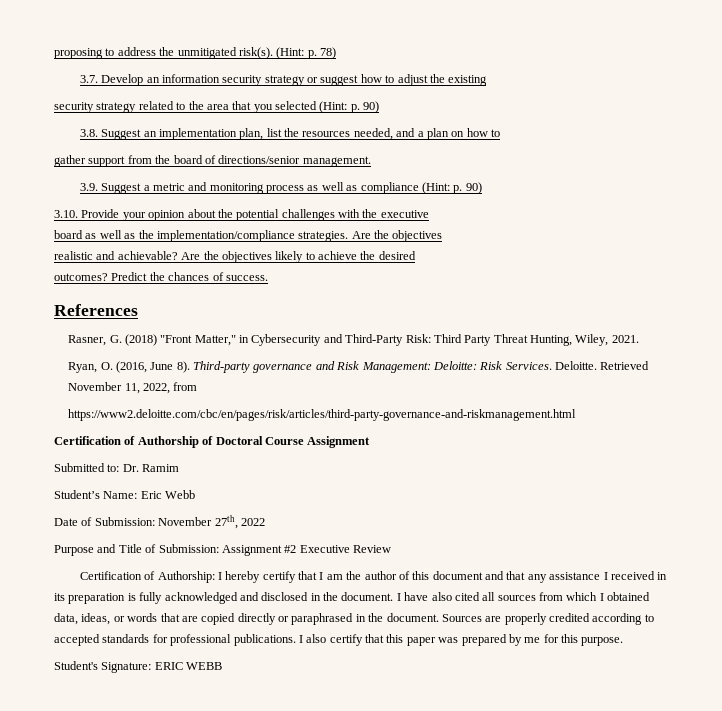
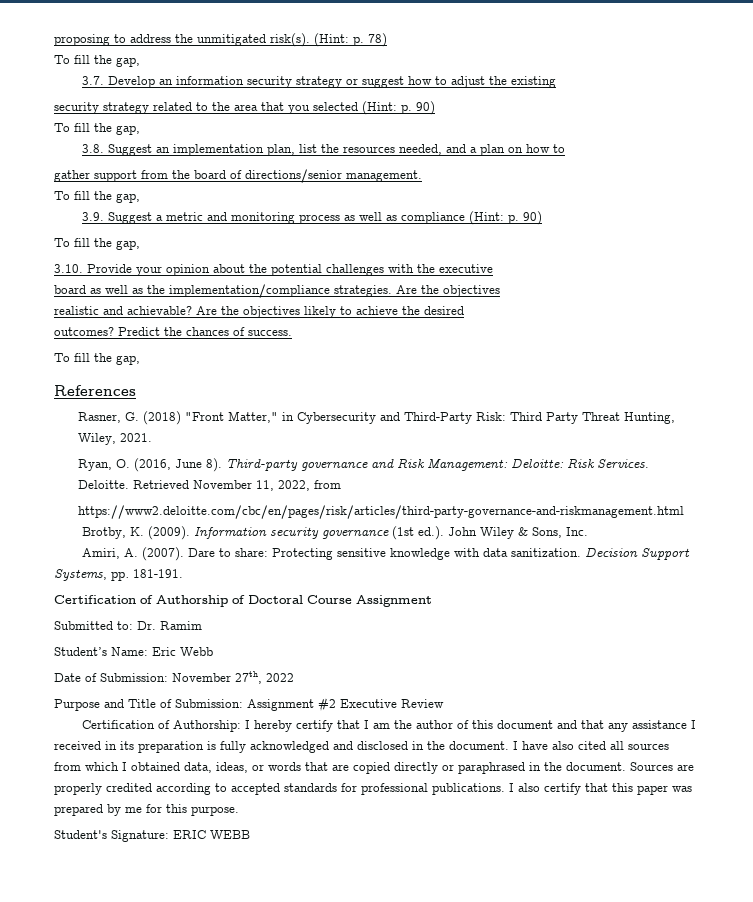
(336, 53) none -> [54,55,140,67] // To fill the gap,
(380, 107) none -> [54,123,140,135] // To fill the gap,
(371, 161) none -> [54,191,140,203] // To fill the gap,
(482, 188) none -> [54,238,140,250] // To fill the gap,
(268, 278) none -> [54,353,140,365] // To fill the gap,
(577, 415) none -> [81,526,588,540] [81,547,690,561] [54,569,183,581] // Brotby, K. (2009). Information security governance (1st ed.). John Wiley & Sons, Inc. // Amiri, A. (2007). Dare to share: Protecting sensitive knowledge with data sanitization. Decision Support Systems, pp. 181-191.

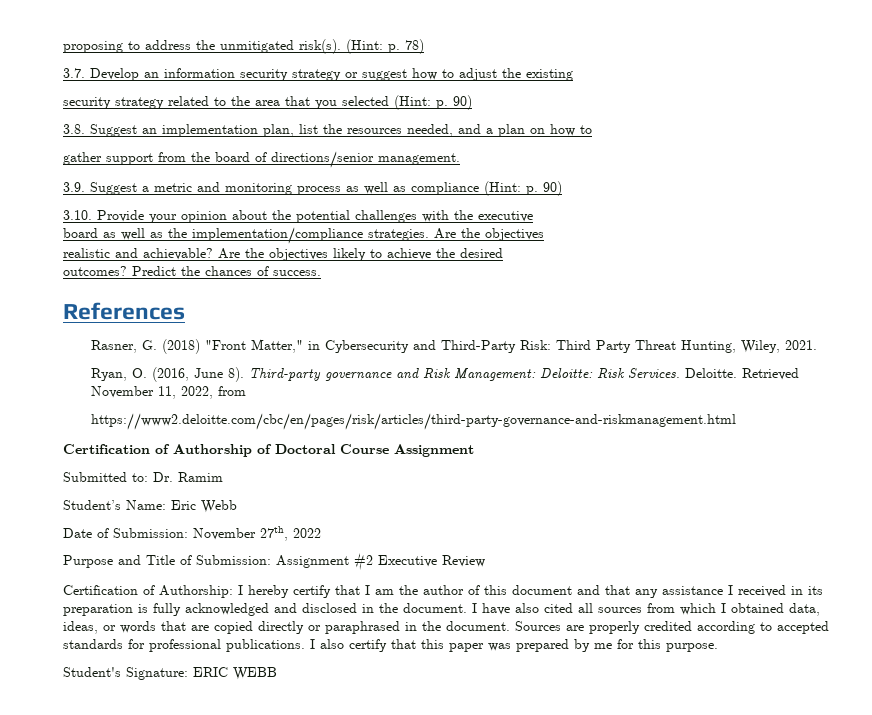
[54,55,140,67] // To fill the gap, -> (424, 46) none
[54,123,140,135] // To fill the gap, -> (472, 102) none
[54,191,140,203] // To fill the gap, -> (460, 159) none
[54,238,140,250] // To fill the gap, -> (562, 188) none
[54,353,140,365] // To fill the gap, -> (321, 273) none
[81,526,588,540] [81,547,690,561] [54,569,183,581] // Brotby, K. (2009). Information security governance (1st ed.). John Wiley & Sons, Inc. // Amiri, A. (2007). Dare to share: Protecting sensitive knowledge with data sanitization. Decision Support Systems, pp. 181-191. -> (736, 421) none

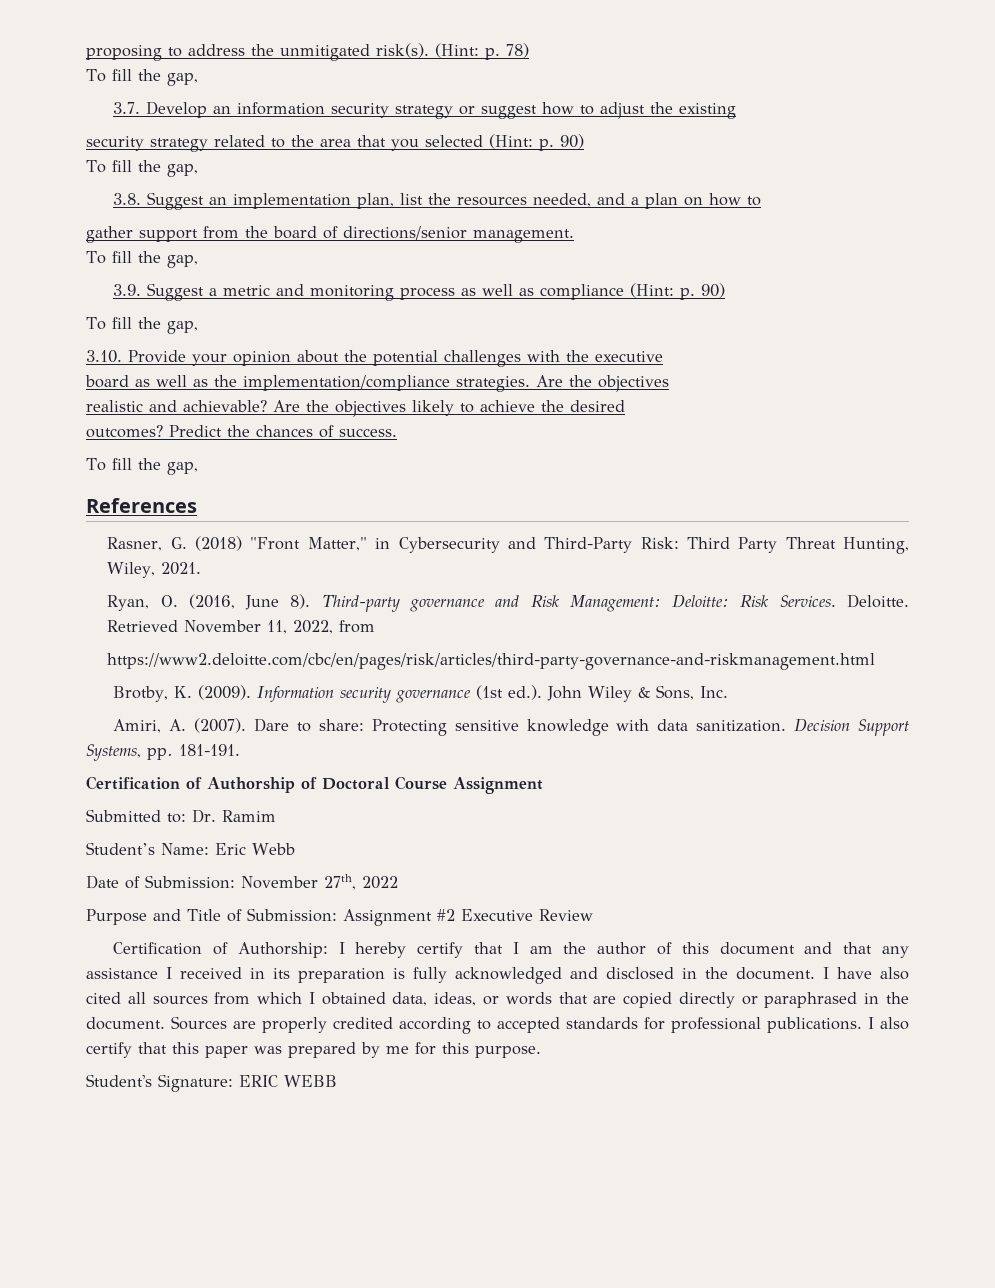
(424, 46) none -> [86,69,198,86] // To fill the gap,
(472, 102) none -> [86,160,198,177] // To fill the gap,
(460, 159) none -> [86,251,198,268] // To fill the gap,
(562, 188) none -> [86,317,198,334] // To fill the gap,
(321, 273) none -> [86,458,198,475] // To fill the gap,
(736, 421) none -> [113,685,729,703] [113,718,910,736] [86,744,240,761] // Brotby, K. (2009). Information security governance (1st ed.). John Wiley & Sons, Inc. // Amiri, A. (2007). Dare to share: Protecting sensitive knowledge with data sanitization. Decision Support Systems, pp. 181-191.

